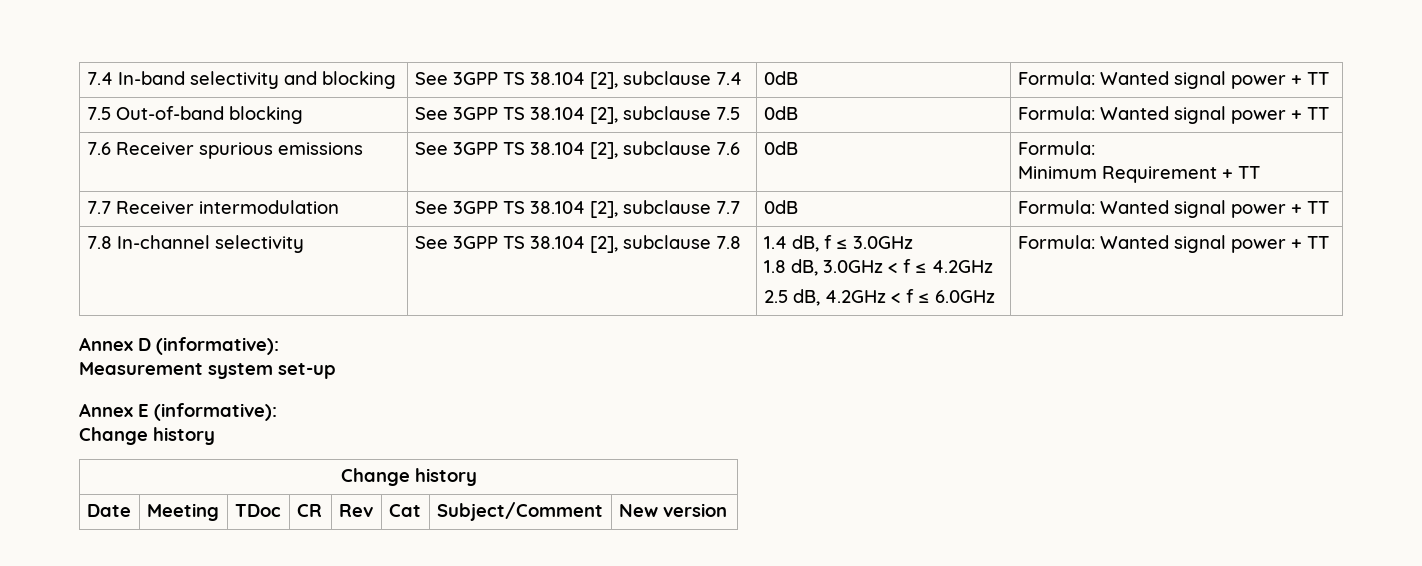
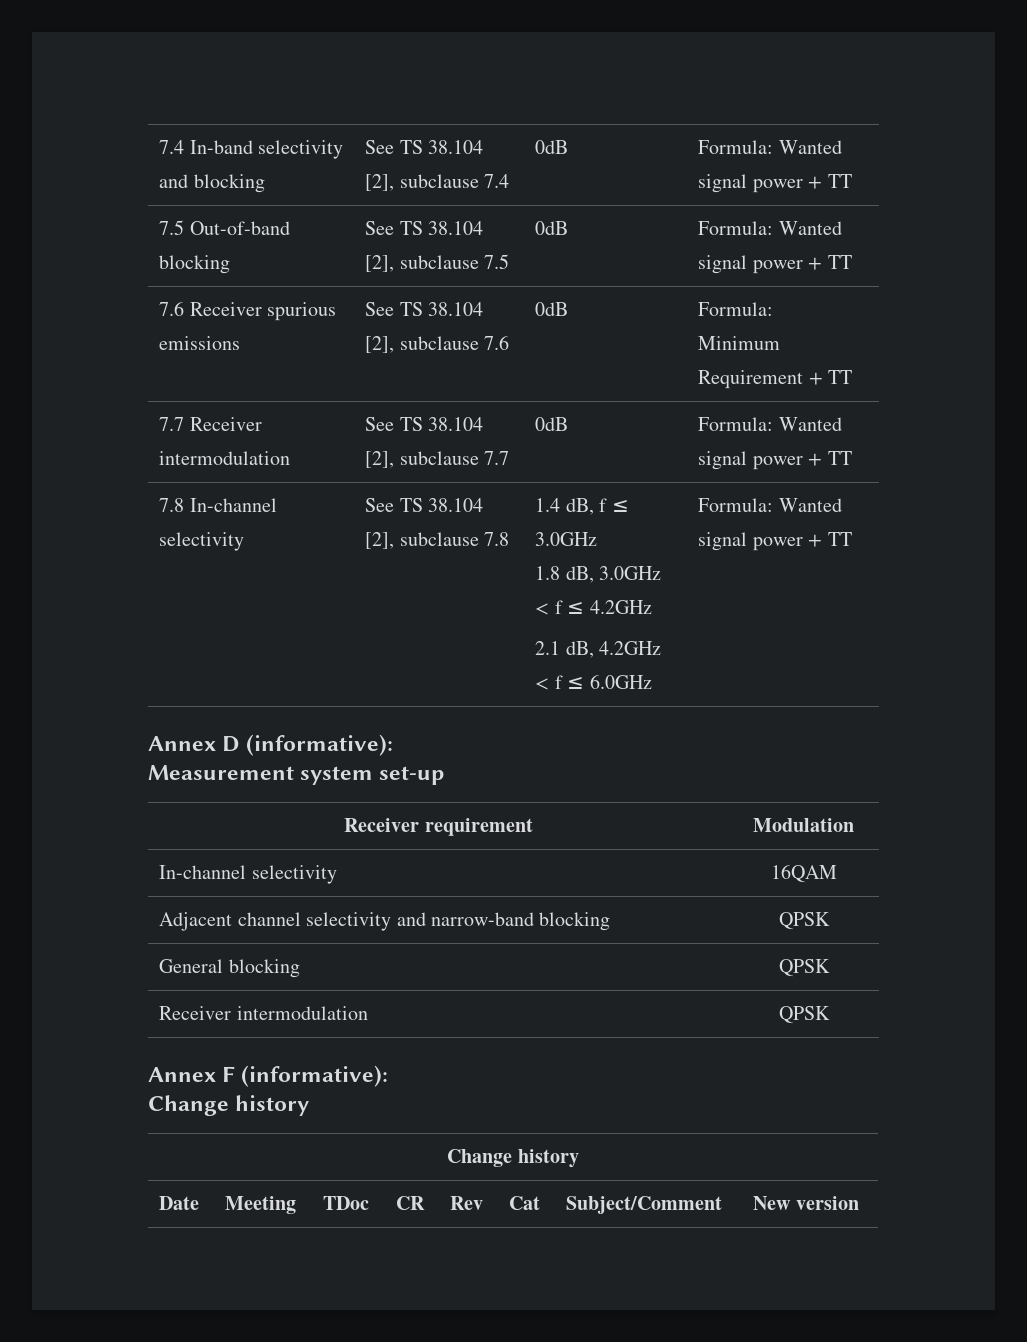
[452,72,498,85] 3GPP -> (395, 147) none
[452,107,498,120] 3GPP -> (395, 228) none
[452,142,498,155] 3GPP -> (395, 309) none
[452,201,498,214] 3GPP -> (395, 424) none
[452,236,498,249] 3GPP -> (395, 505) none
[763,290,788,303] 2.5 -> [535,641,561,655] 2.1
[79,403,149,417] // Annex E -> [344,818,533,836] [753,818,854,832] [159,865,337,884] [770,864,837,883] [159,912,611,931] [778,912,830,930] [159,959,300,978] [778,959,830,977] [159,1006,368,1020] [778,1006,830,1024] [148,1066,236,1082] // Receiver requirement | Modulation // In-channel selectivity | 16QAM // Adjacent channel selectivity and narrow-band blocking | QPSK // General blocking | QPSK // Receiver intermodulation | QPSK // Annex F

